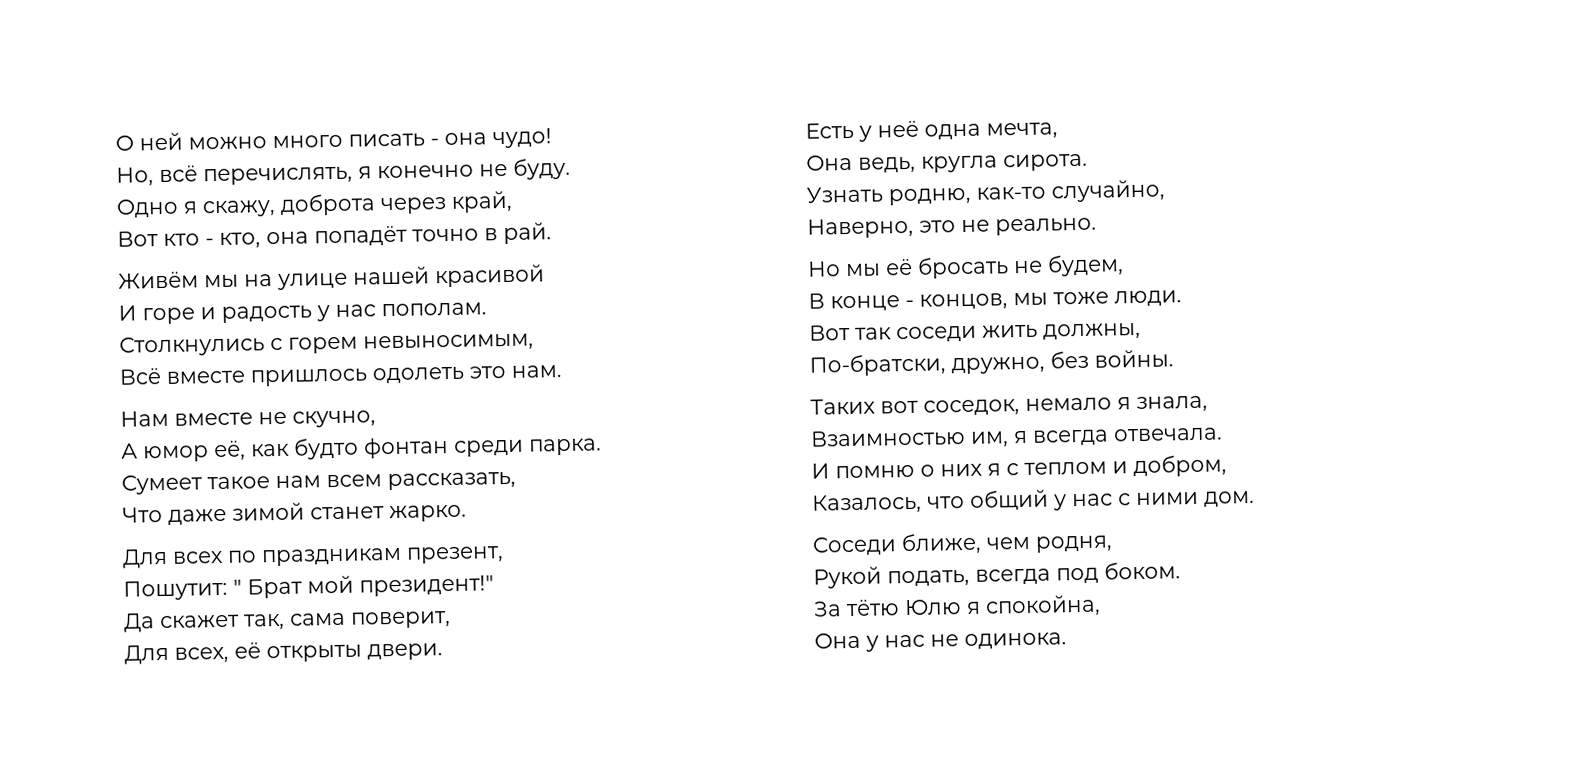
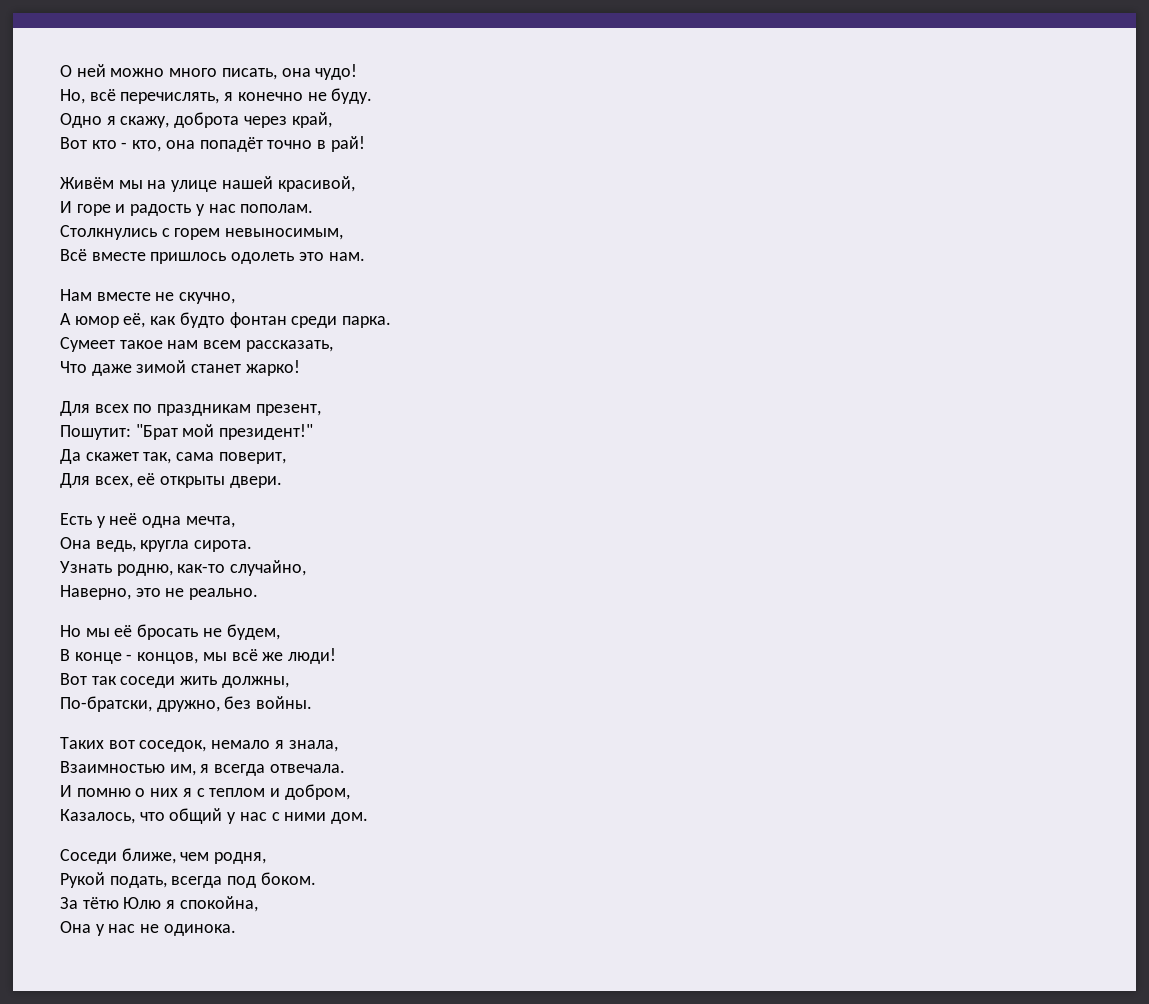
[348,133,439,148] писать - -> [221,68,277,80] писать,
[503,222,552,245] рай. -> [330,136,365,152] рай!
[434,264,545,288] красивой -> [277,176,355,192] красивой,
[389,504,467,523] жарко. -> [245,360,300,376] жарко!
[233,578,303,599] " Брат -> [135,424,178,440] "Брат
[1053,290,1182,307] тоже люди. -> [231,648,337,664] всё же люди!

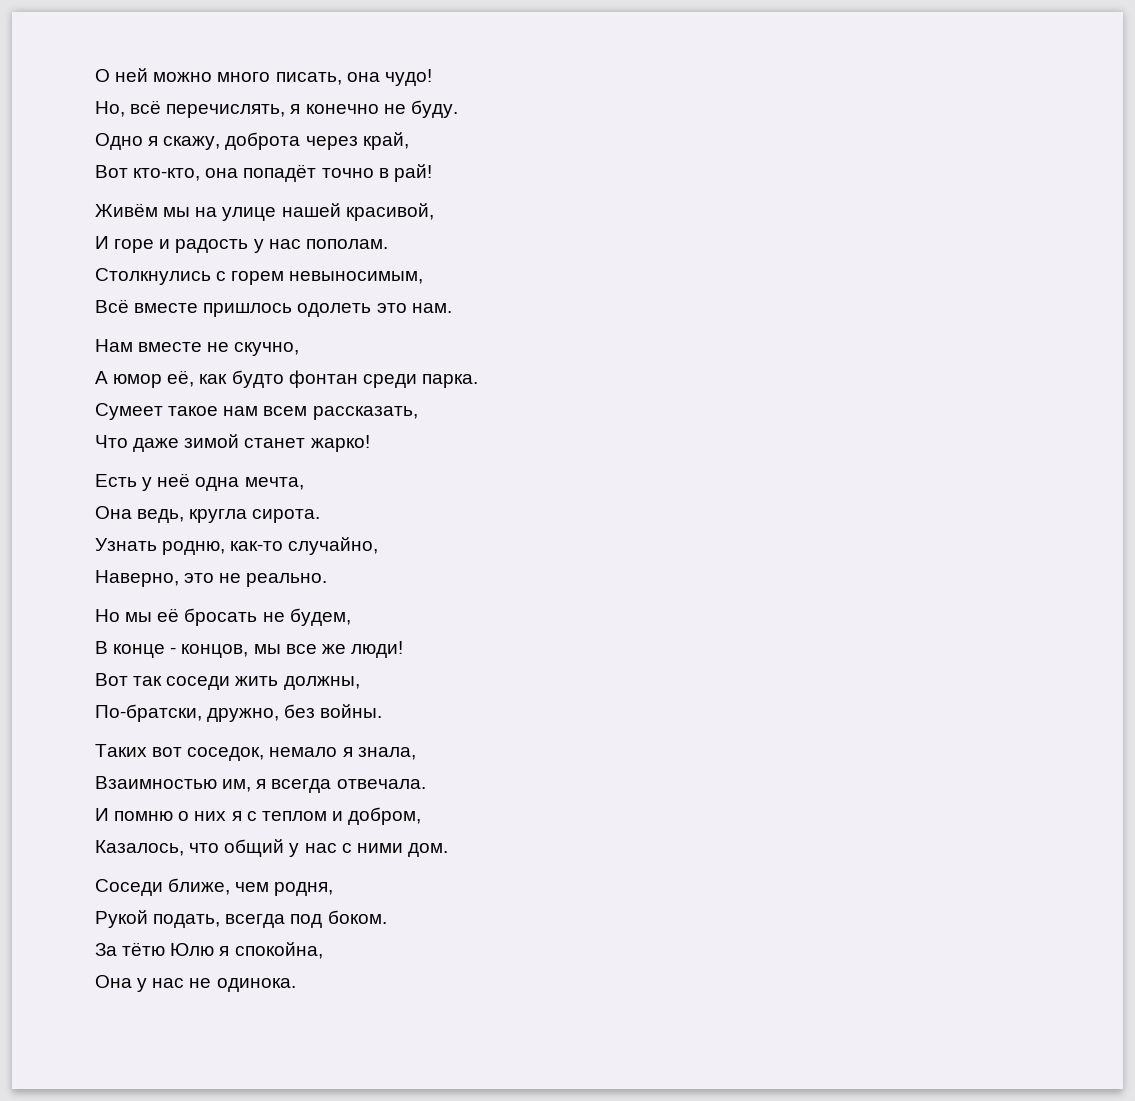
[91,140,162,152] кто - кто, -> [133,168,201,181] кто-кто,
[60,401,321,416] [60,424,314,440] [60,449,286,464] [60,473,282,488] // Для всех по праздникам презент, // Пошутит: "Брат мой президент!" // Да скажет так, сама поверит, // Для всех, её открыты двери. -> (370, 443) none
[231,649,258,661] всё -> [285,644,317,654] все

